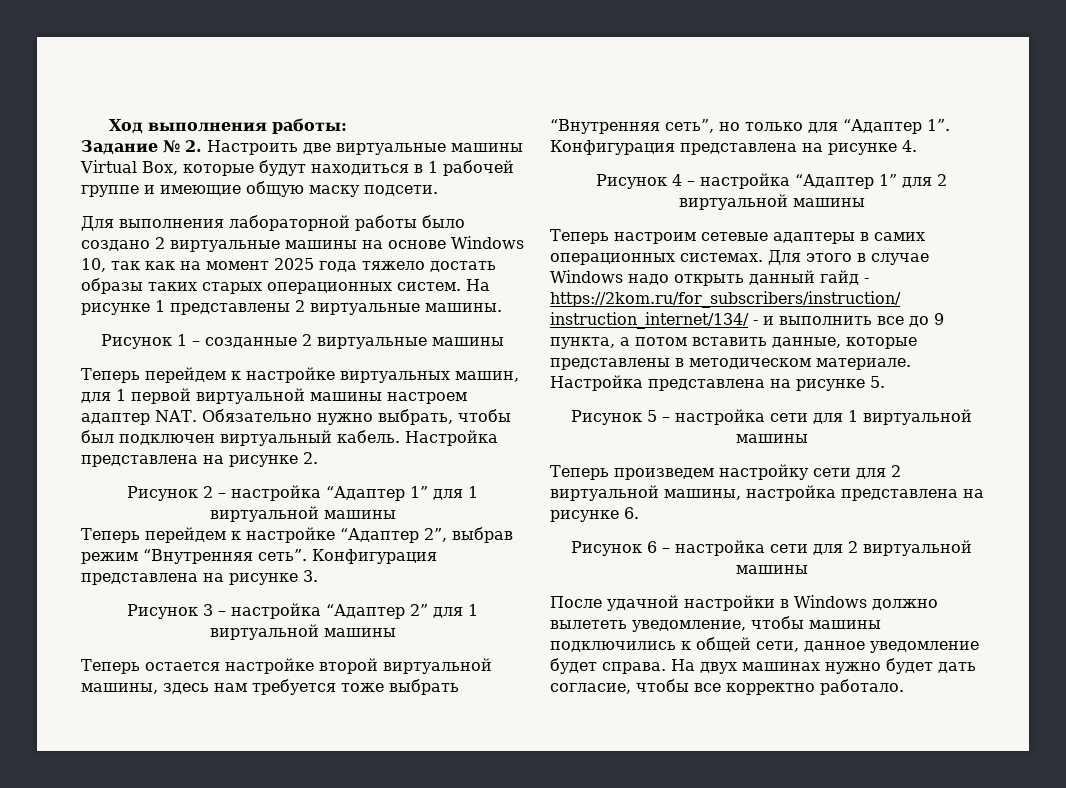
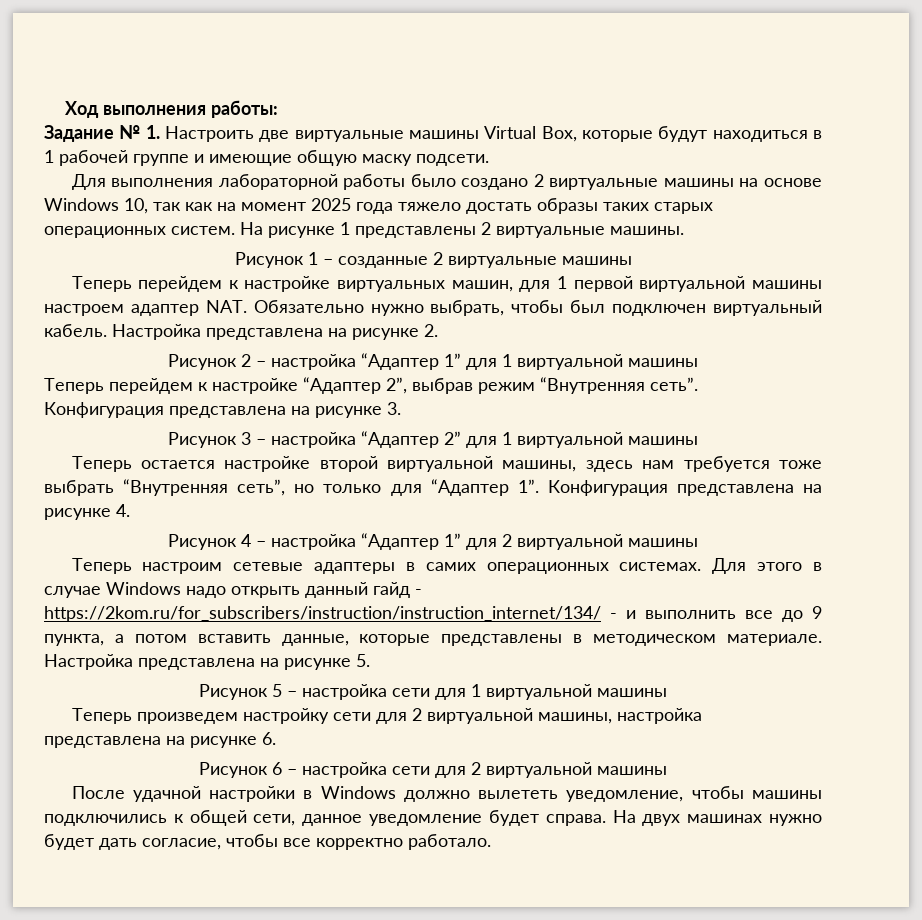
[185,140,202,152] 2. -> [145,125,160,139] 1.

